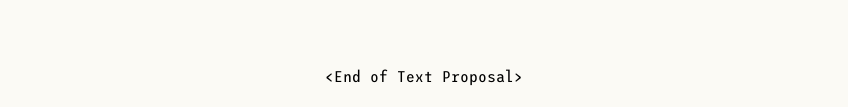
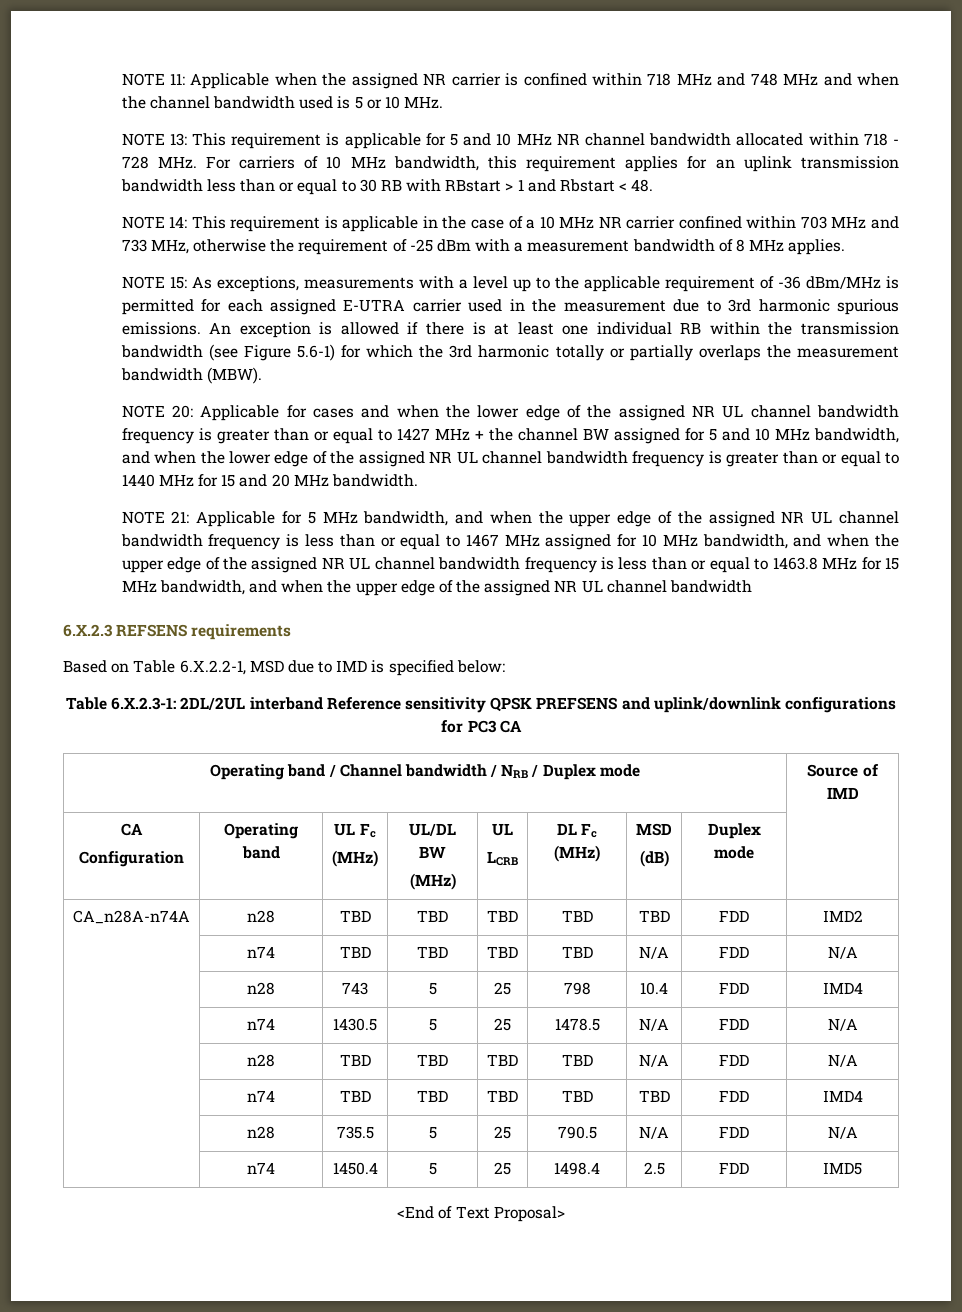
(325, 76) none -> [121,73,900,89] [121,96,444,109] [121,133,900,149] [121,156,900,172] [120,179,654,195] [121,216,899,232] [121,239,846,255] [121,276,899,292] [121,299,899,315] [121,322,900,338] [120,344,900,361] [120,367,262,384] [121,405,899,421] [121,428,899,444] [121,451,900,467] [121,474,418,487] [121,511,900,527] [120,534,900,550] [121,557,899,573] [121,580,753,596] [63,624,292,640] [63,660,505,676] [66,697,896,713] [441,720,522,733] [210,764,640,780] [807,764,879,777] [826,787,859,799] [121,823,143,836] [79,851,184,867] [224,823,298,839] [241,846,280,859] [334,823,376,838] [332,850,378,867] [409,823,456,836] [419,846,446,858] [409,873,456,890] [492,823,513,836] [487,851,518,866] [556,823,598,838] [554,845,600,862] [636,823,672,836] [639,850,669,867] [707,823,761,839] [714,846,754,859] [73,910,190,924] [247,910,275,923] [339,910,371,922] [417,910,448,922] [487,910,518,922] [561,910,593,922] [638,910,670,922] [719,910,749,922] [822,910,863,922] [247,946,275,958] [339,946,371,958] [417,946,448,958] [487,946,518,958] [561,946,593,958] [639,946,669,959] [719,946,749,958] [827,946,858,959] [247,982,275,995] [342,982,368,995] [428,982,437,995] [494,982,511,995] [563,982,591,995] [640,982,668,995] [719,982,749,994] [822,982,863,994] [247,1018,275,1030] [333,1018,377,1031] [428,1018,437,1031] [494,1018,511,1031] [554,1018,600,1031] [639,1018,669,1031] [719,1018,749,1030] [827,1018,858,1031] [247,1054,275,1067] [339,1054,371,1066] [417,1054,448,1066] [487,1054,518,1066] [561,1054,593,1066] [639,1054,669,1067] [719,1054,749,1066] [827,1054,858,1067] [247,1090,275,1102] [339,1090,371,1102] [417,1090,448,1102] [487,1090,518,1102] [561,1090,593,1102] [638,1090,670,1102] [719,1090,749,1102] [822,1090,863,1102] [247,1126,275,1139] [336,1126,374,1139] [428,1126,437,1139] [494,1126,511,1139] [557,1126,597,1139] [639,1126,669,1139] [719,1126,749,1138] [827,1126,858,1139] [247,1162,275,1174] [332,1162,378,1175] [428,1162,437,1175] [494,1162,511,1175] [554,1162,600,1175] [643,1162,665,1175] [719,1162,749,1174] [823,1162,862,1175] NOTE 11: Applicable when the assigned NR carrier is confined within 718 MHz and 748 MHz and when the channel bandwidth used is 5 or 10 MHz. // NOTE 13: This requirement is applicable for 5 and 10 MHz NR channel bandwidth allocated within 718 - 728 MHz. For carriers of 10 MHz bandwidth, this requirement applies for an uplink transmission bandwidth less than or equal to 30 RB with RBstart > 1 and Rbstart < 48. // NOTE 14: This requirement is applicable in the case of a 10 MHz NR carrier confined within 703 MHz and 733 MHz, otherwise the requirement of -25 dBm with a measurement bandwidth of 8 MHz applies. // NOTE 15: As exceptions, measurements with a level up to the applicable requirement of -36 dBm/MHz is permitted for each assigned E-UTRA carrier used in the measurement due to 3rd harmonic spurious emissions. An exception is allowed if there is at least one individual RB within the transmission bandwidth (see Figure 5.6-1) for which the 3rd harmonic totally or partially overlaps the measurement bandwidth (MBW). // NOTE 20: Applicable for cases and when the lower edge of the assigned NR UL channel bandwidth frequency is greater than or equal to 1427 MHz + the channel BW assigned for 5 and 10 MHz bandwidth, and when the lower edge of the assigned NR UL channel bandwidth frequency is greater than or equal to 1440 MHz for 15 and 20 MHz bandwidth. // NOTE 21: Applicable for 5 MHz bandwidth, and when the upper edge of the assigned NR UL channel bandwidth frequency is less than or equal to 1467 MHz assigned for 10 MHz bandwidth, and when the upper edge of the assigned NR UL channel bandwidth frequency is less than or equal to 1463.8 MHz for 15 MHz bandwidth, and when the upper edge of the assigned NR UL channel bandwidth // 6.X.2.3 REFSENS requirements // Based on Table 6.X.2.2-1, MSD due to IMD is specified below: // Table 6.X.2.3-1: 2DL/2UL interband Reference sensitivity QPSK PREFSENS and uplink/downlink configurations for PC3 CA // Operating band / Channel bandwidth / NRB / Duplex mode | Source of IMD // CA // Configuration | Operating band | UL Fc // (MHz) | UL/DL BW // (MHz) | UL // LCRB | DL Fc (MHz) | MSD // (dB) | Duplex mode | // CA_n28A-n74A | n28 | TBD | TBD | TBD | TBD | TBD | FDD | IMD2 // | n74 | TBD | TBD | TBD | TBD | N/A | FDD | N/A // | n28 | 743 | 5 | 25 | 798 | 10.4 | FDD | IMD4 // | n74 | 1430.5 | 5 | 25 | 1478.5 | N/A | FDD | N/A // | n28 | TBD | TBD | TBD | TBD | N/A | FDD | N/A // | n74 | TBD | TBD | TBD | TBD | TBD | FDD | IMD4 // | n28 | 735.5 | 5 | 25 | 790.5 | N/A | FDD | N/A // | n74 | 1450.4 | 5 | 25 | 1498.4 | 2.5 | FDD | IMD5 //

